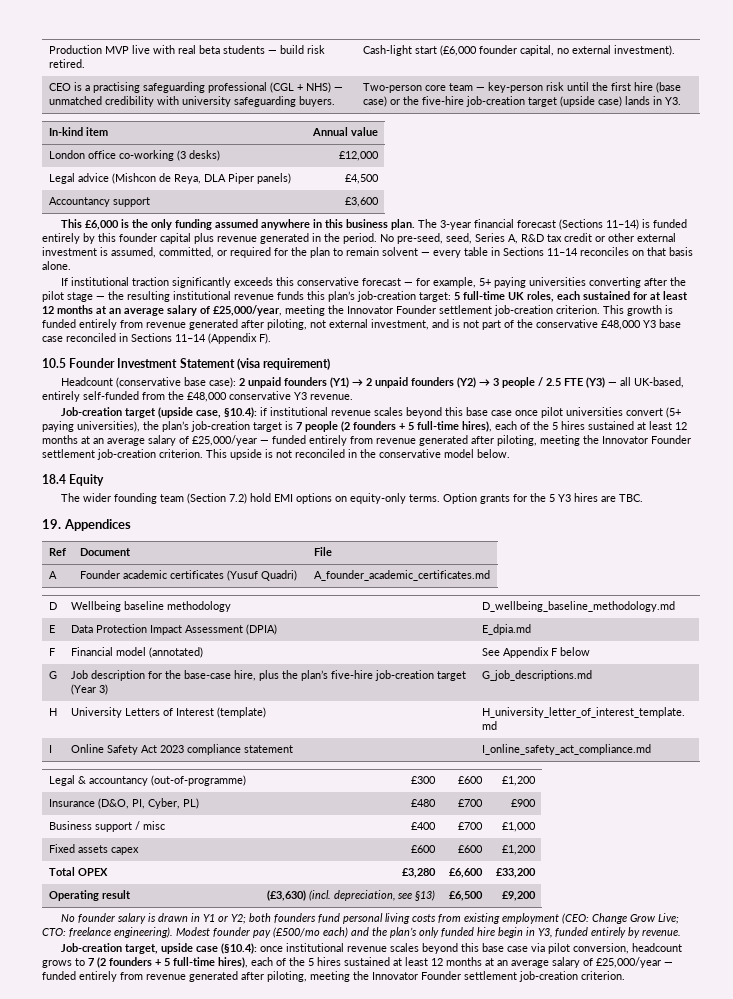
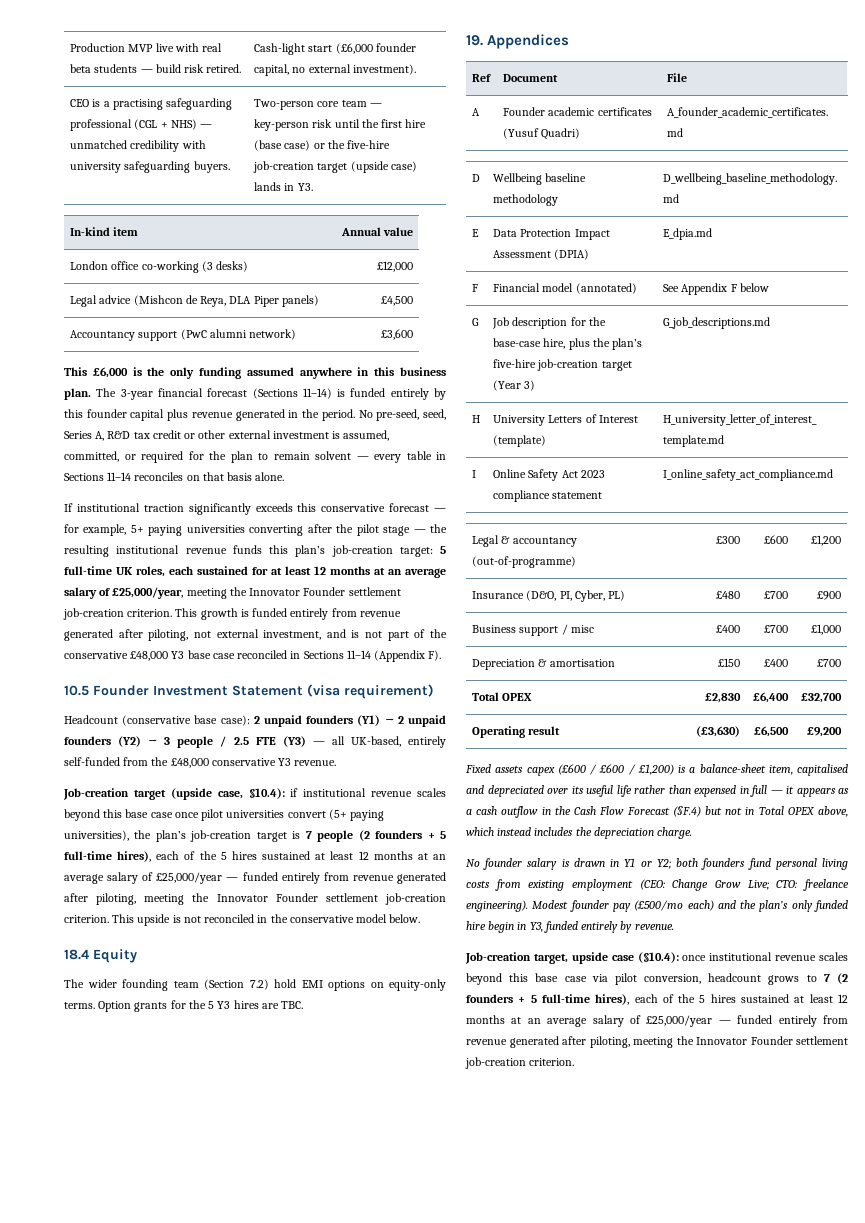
(150, 202) none -> [180,329,297,340] (PwC alumni network)
[48,844,139,855] [411,845,437,853] [458,845,484,853] [502,845,537,855] Fixed assets capex | £600 | £600 | £1,200 -> [472,659,615,670] [717,658,740,667] [763,659,788,667] [816,659,841,667] Depreciation & amortisation | £150 | £400 | £700
[402,868,437,878] [449,868,484,878] [496,868,537,878] £3,280 | £6,600 | £33,200 -> [704,693,741,703] [752,692,789,703] [800,693,842,703] £2,830 | £6,400 | £32,700
[309,890,436,901] [449,891,484,901] [502,891,537,901] (incl. depreciation, see §13) | £6,500 | £9,200 -> [753,726,789,737] [806,727,842,737] [465,764,848,776] [466,785,849,797] [466,806,848,818] [466,827,693,839] | £6,500 | £9,200 // Fixed assets capex (£600 / £600 / £1,200) is a balance-sheet item, capitalised and depreciated over its useful life rather than expensed in full — it appears as a cash outflow in the Cash Flow Forecast (§F.4) but not in Total OPEX above, which instead includes the depreciation charge.

